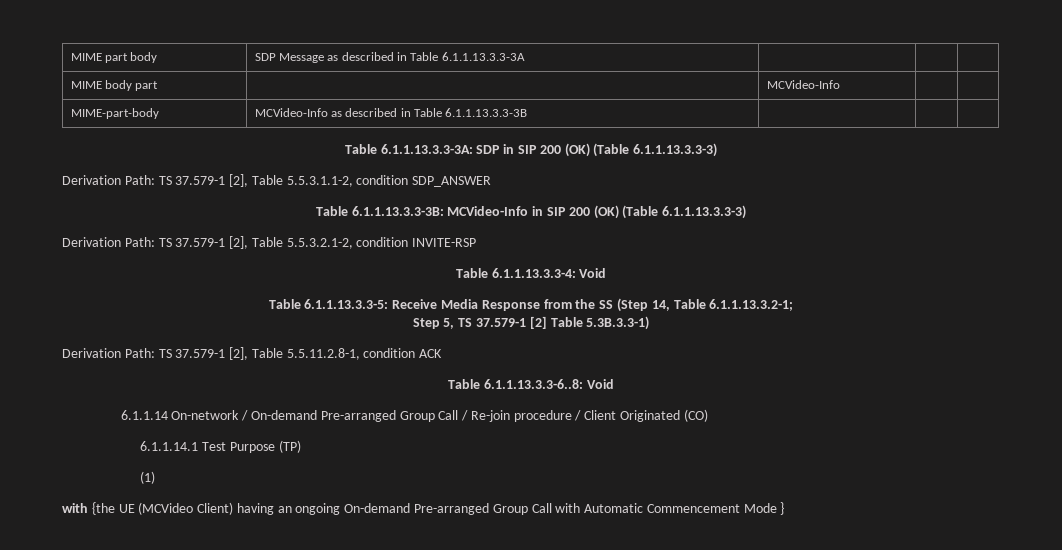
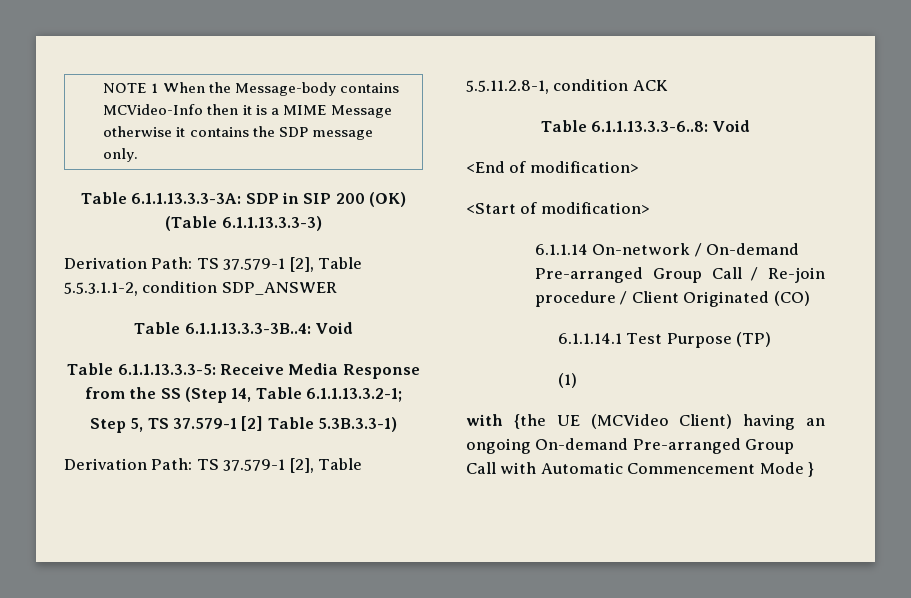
[70,52,158,63] [254,52,525,63] [70,80,159,91] [766,80,840,89] [70,108,159,119] [254,108,528,117] MIME part body | SDP Message as described in Table 6.1.1.13.3.3-3A | | | // MIME body part | | MCVideo-Info | | // MIME-part-body | MCVideo-Info as described in Table 6.1.1.13.3.3-3B | | | -> [103,82,399,96] [103,104,392,118] [103,126,373,140] [103,148,139,162] NOTE 1 When the Message-body contains MCVideo-Info then it is a MIME Message otherwise it contains the SDP message only.
[351,205,747,219] [62,236,477,249] [455,268,576,278] 6.1.1.13.3.3-3B: MCVideo-Info in SIP 200 (OK) (Table 6.1.1.13.3.3-3) // Derivation Path: TS 37.579-1 [2], Table 5.5.3.2.1-2, condition INVITE-RSP // Table 6.1.1.13.3.3-4: -> [184,323,311,334] 6.1.1.13.3.3-3B..4:
(614, 384) none -> [466,161,639,173] [466,202,650,214] // <End of modification> // <Start of modification>

